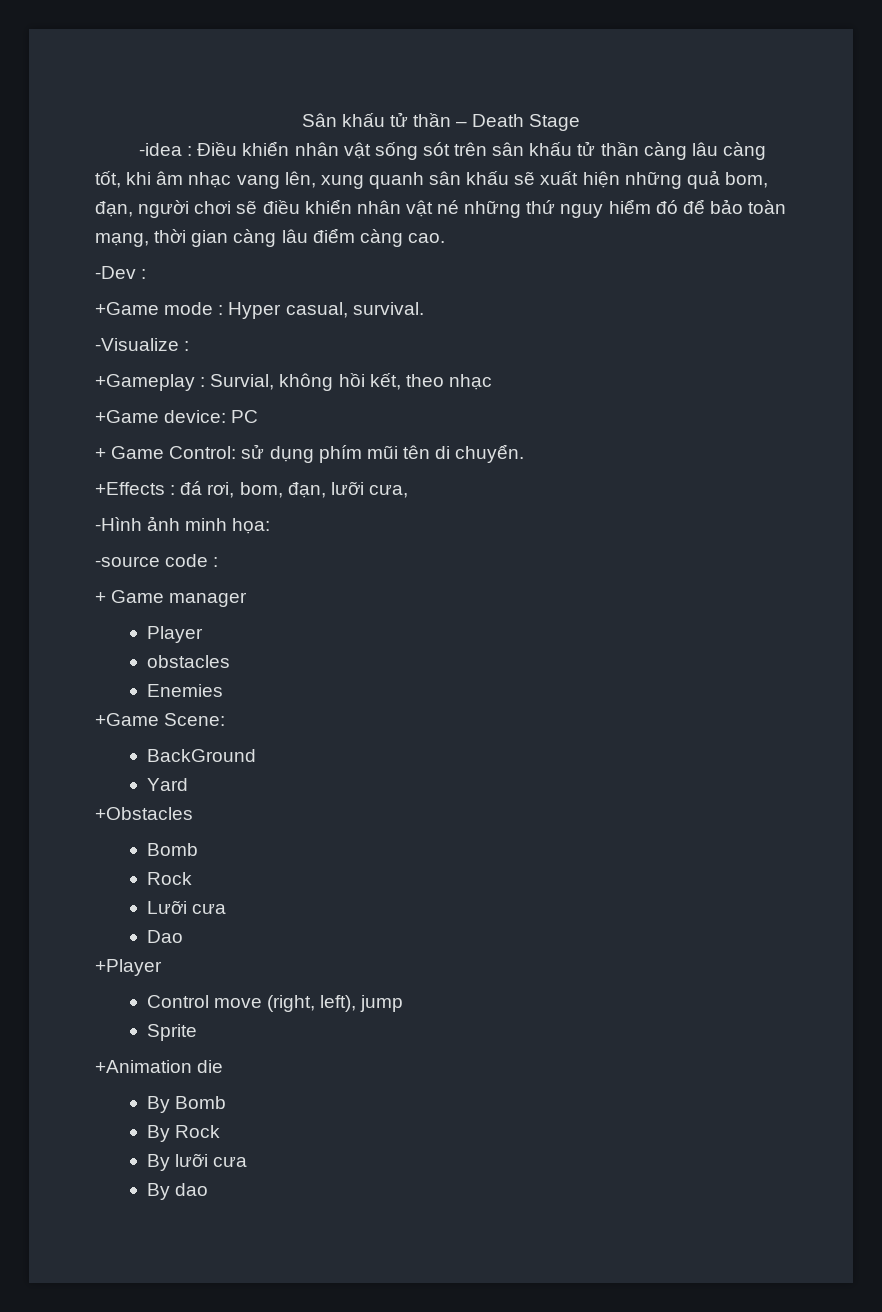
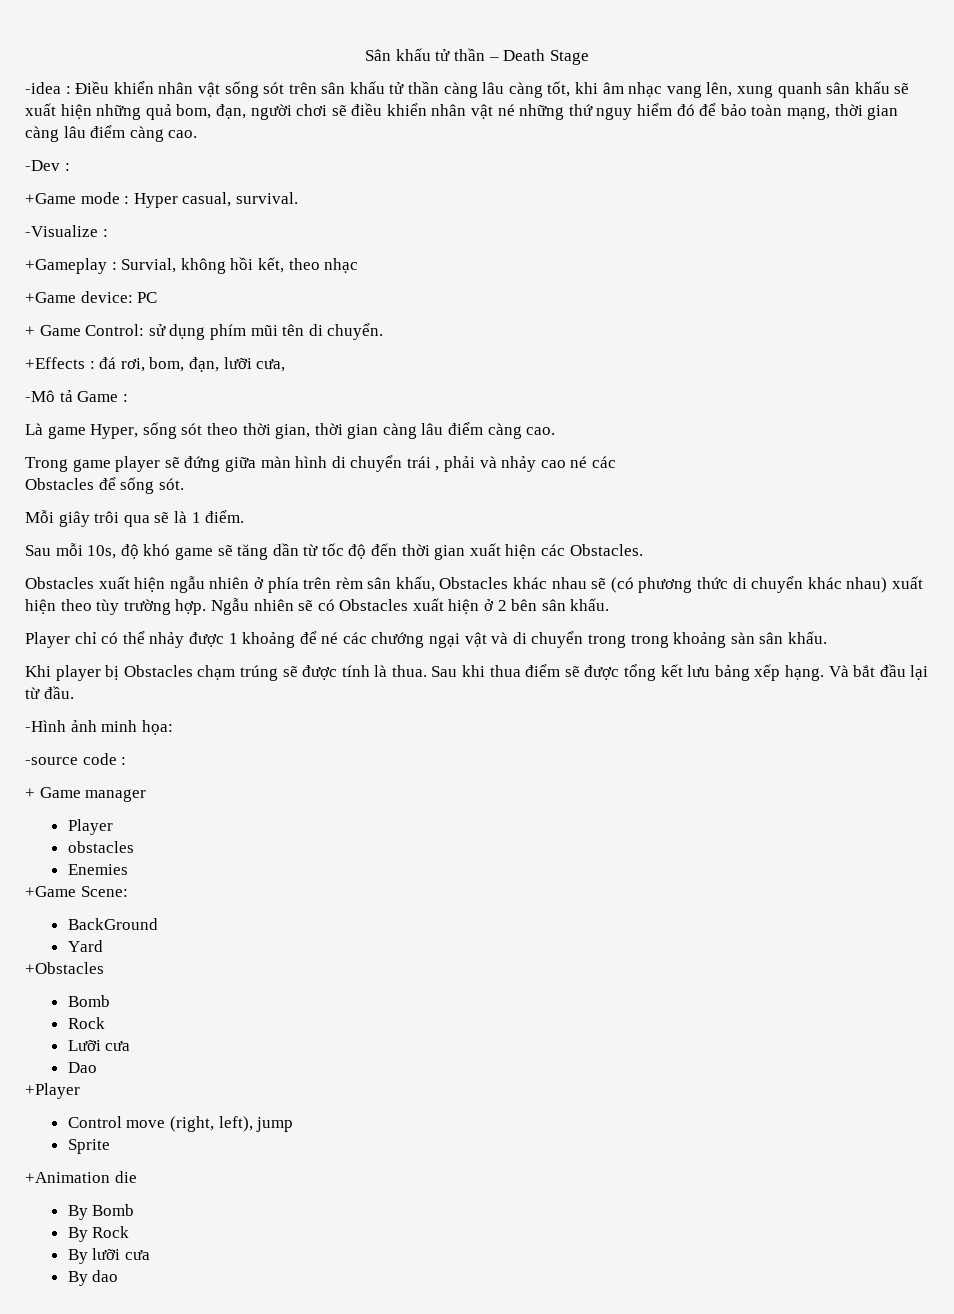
(408, 491) none -> [25,390,128,402] [25,422,556,439] [25,455,617,472] [25,477,184,494] [25,510,245,527] [25,543,643,560] [25,576,923,593] [25,598,610,615] [25,631,827,648] [25,664,929,681] [25,686,74,699] // -Mô tả Game : // Là game Hyper, sống sót theo thời gian, thời gian càng lâu điểm càng cao. // Trong game player sẽ đứng giữa màn hình di chuyển trái , phải và nhảy cao né các // Obstacles để sống sót. // Mỗi giây trôi qua sẽ là 1 điểm. // Sau mỗi 10s, độ khó game sẽ tăng dần từ tốc độ đến thời gian xuất hiện các Obstacles. // Obstacles xuất hiện ngẫu nhiên ở phía trên rèm sân khấu, Obstacles khác nhau sẽ (có phương thức di chuyển khác nhau) xuất hiện theo tùy trường hợp. Ngẫu nhiên sẽ có Obstacles xuất hiện ở 2 bên sân khấu. // Player chỉ có thể nhảy được 1 khoảng để né các chướng ngại vật và di chuyển trong trong khoảng sàn sân khấu. // Khi player bị Obstacles chạm trúng sẽ được tính là thua. Sau khi thua điểm sẽ được tổng kết lưu bảng xếp hạng. Và bắt đầu lại từ đầu.

